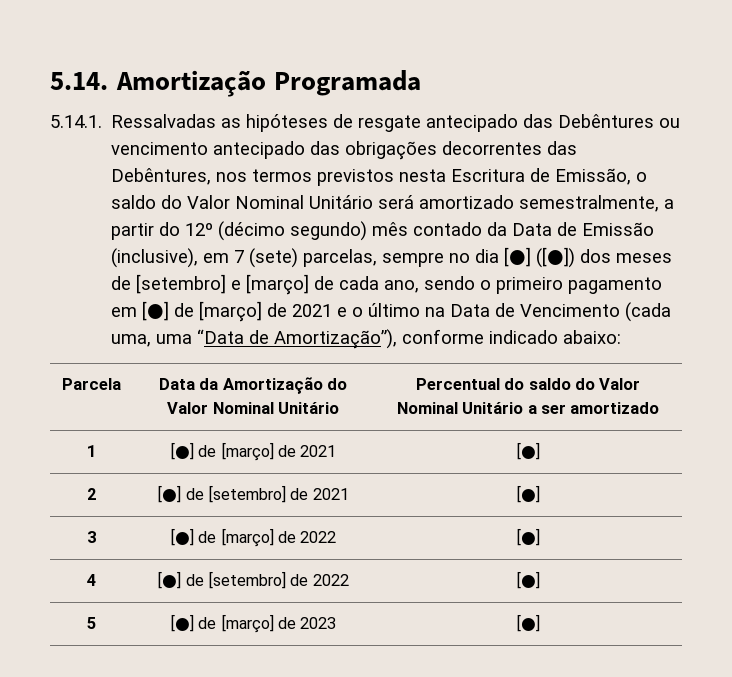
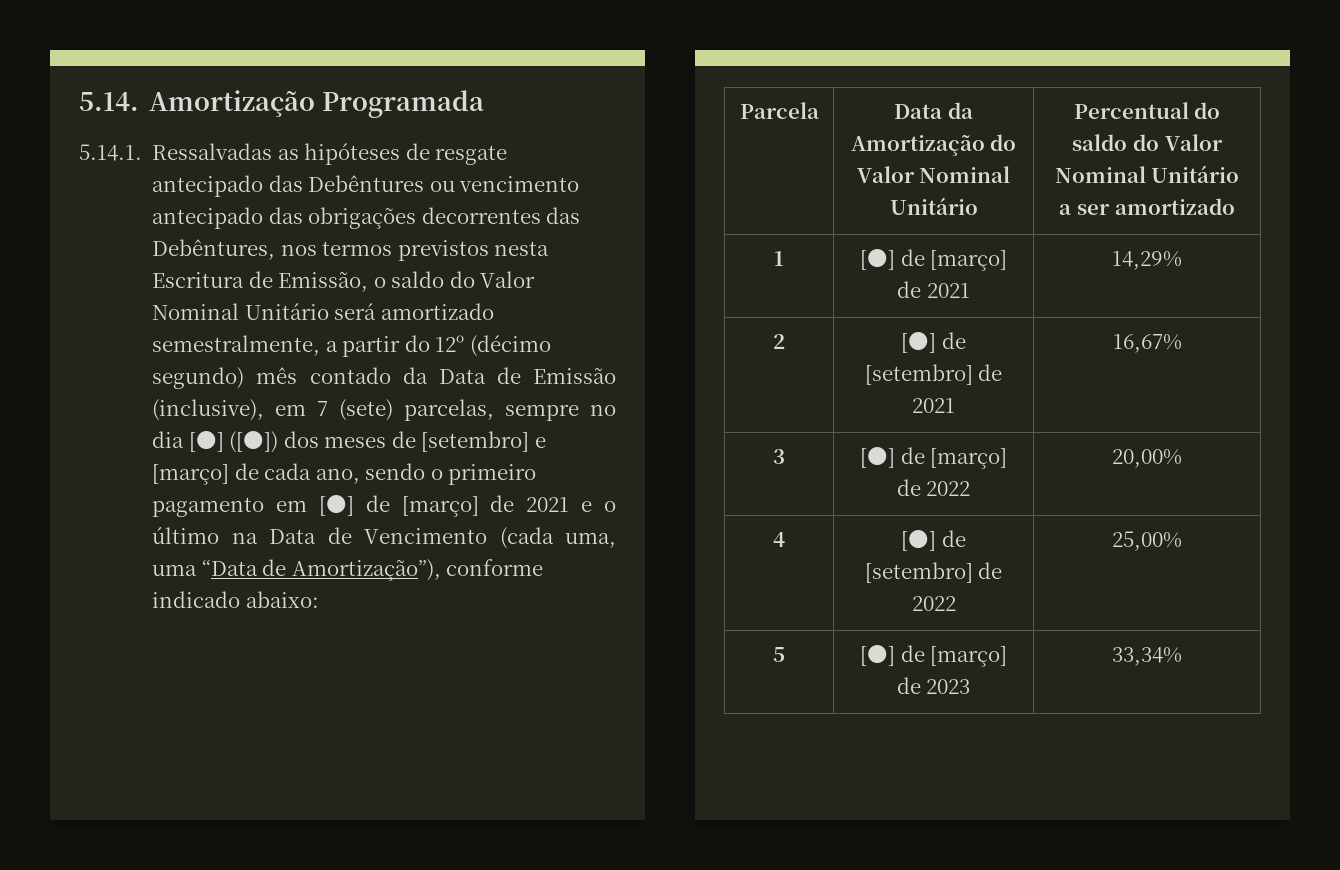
[516,442,540,460] [●] -> [1112,251,1182,270] 14,29%
[516,485,540,503] [●] -> [1112,334,1182,353] 16,67%
[516,528,540,546] [●] -> [1112,449,1182,468] 20,00%
[516,571,540,589] [●] -> [1112,531,1182,551] 25,00%
[516,614,540,632] [●] -> [1112,647,1182,666] 33,34%

